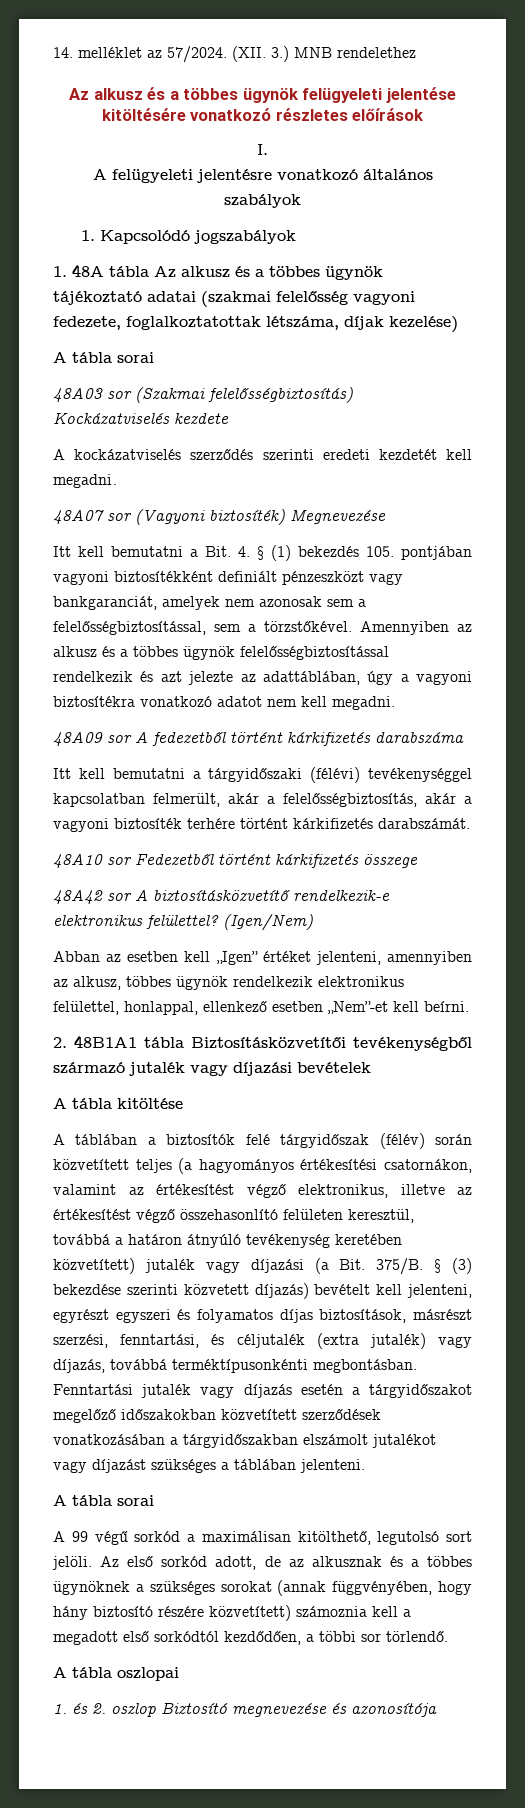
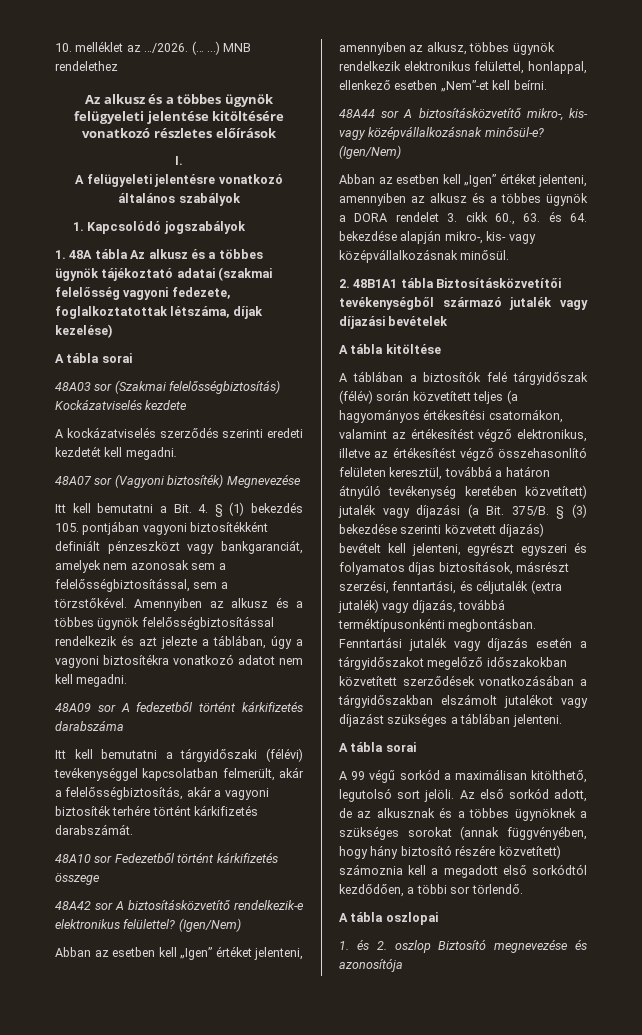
[53,47,73,58] 14. -> [55,43,72,52] 10.
[167,46,289,63] 57/2024. (XII. 3.) -> [144,41,220,55] …/2026. (… ...)
[240,671,360,685] az adattáblában, -> [202,635,266,649] a táblában,
(469, 1006) none -> [339,107,588,121] [339,126,544,140] [339,145,401,159] [339,173,587,187] [339,192,588,206] [339,211,587,225] [339,230,536,244] [339,249,510,263] // 48A44 sor A biztosításközvetítő mikro-, kis- vagy középvállalkozásnak minősül-e? (Igen/Nem) // Abban az esetben kell „Igen” értéket jelenteni, amennyiben az alkusz és a többes ügynök a DORA rendelet 3. cikk 60., 63. és 64. bekezdése alapján mikro-, kis- vagy középvállalkozásnak minősül.

